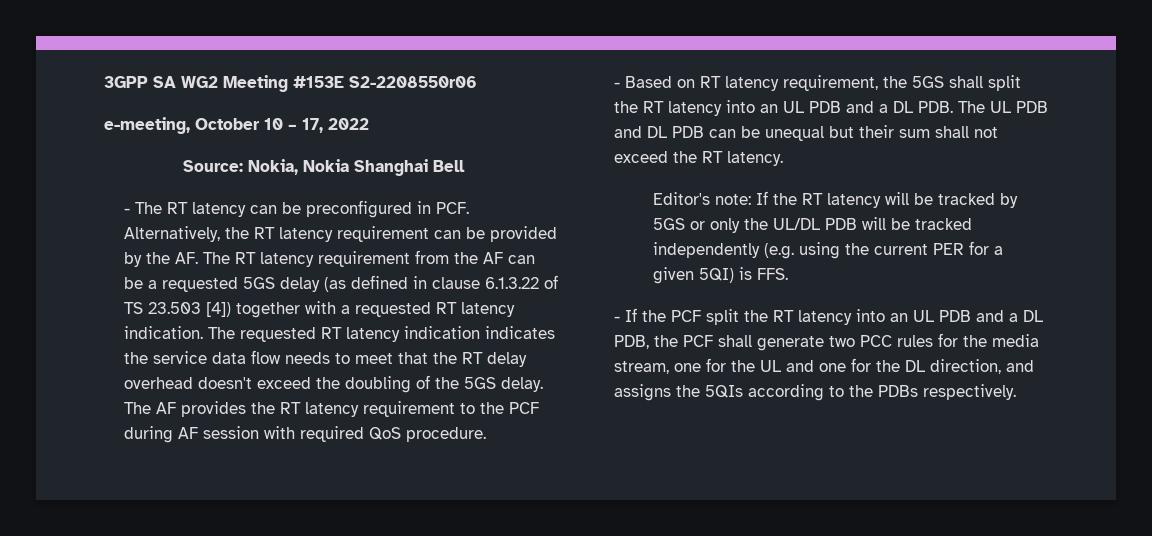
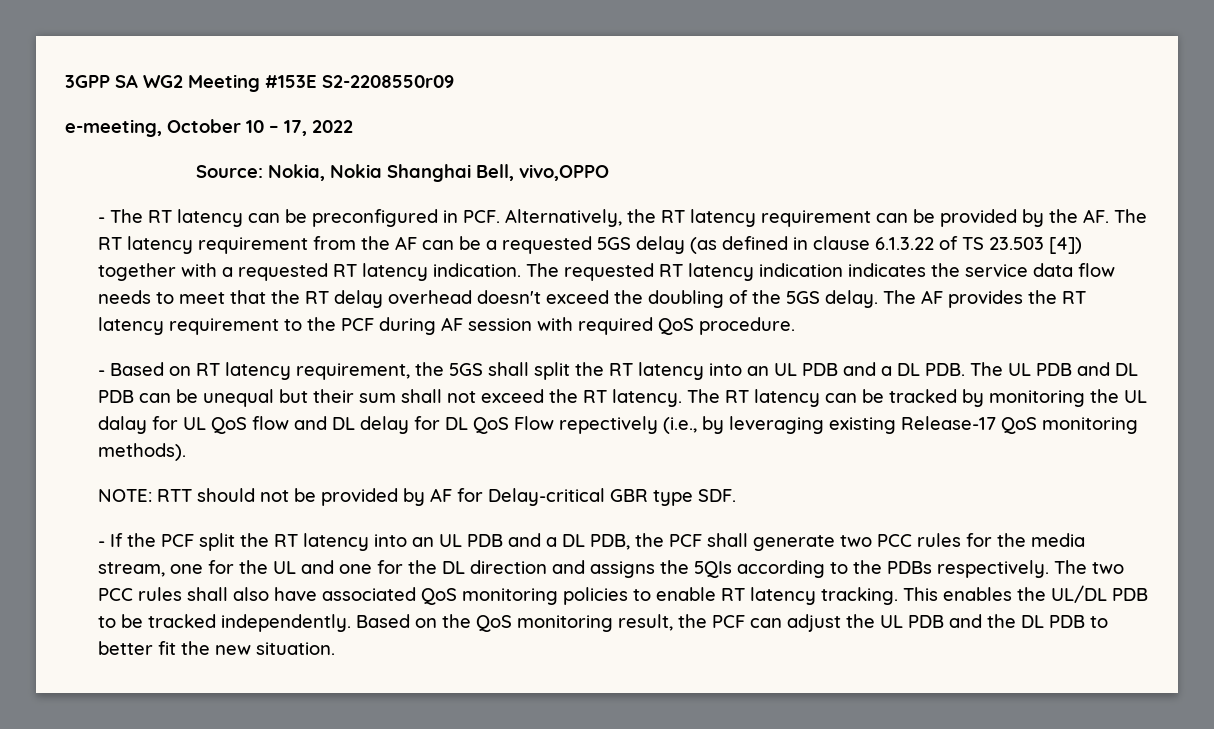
[349,76,477,88] S2-2208550r06 -> [322,75,454,88] S2-2208550r09
[432,160,465,172] Bell -> [475,164,609,181] Bell, vivo,OPPO
[653,191,910,208] // Editor's note: If the RT latency will -> [686,389,857,407] The RT latency can
[653,217,973,233] [653,241,1004,259] [653,267,789,284] 5GS or only the UL/DL PDB will be tracked independently (e.g. using the current PER for a given 5QI) is FFS. -> [988,389,1147,407] [97,416,1138,434] [97,443,186,461] [97,488,736,506] monitoring the UL dalay for UL QoS flow and DL delay for DL QoS Flow repectively (i.e., by leveraging existing Release-17 QoS monitoring methods). // NOTE: RTT should not be provided by AF for Delay-critical GBR type SDF.
[929,359,1001,374] direction, -> [469,560,547,574] direction
(1016, 392) none -> [1053,560,1124,574] [97,585,1148,605] [97,614,1108,632] [97,641,335,655] The two PCC rules shall also have associated QoS monitoring policies to enable RT latency tracking. This enables the UL/DL PDB to be tracked independently. Based on the QoS monitoring result, the PCF can adjust the UL PDB and the DL PDB to better fit the new situation.

